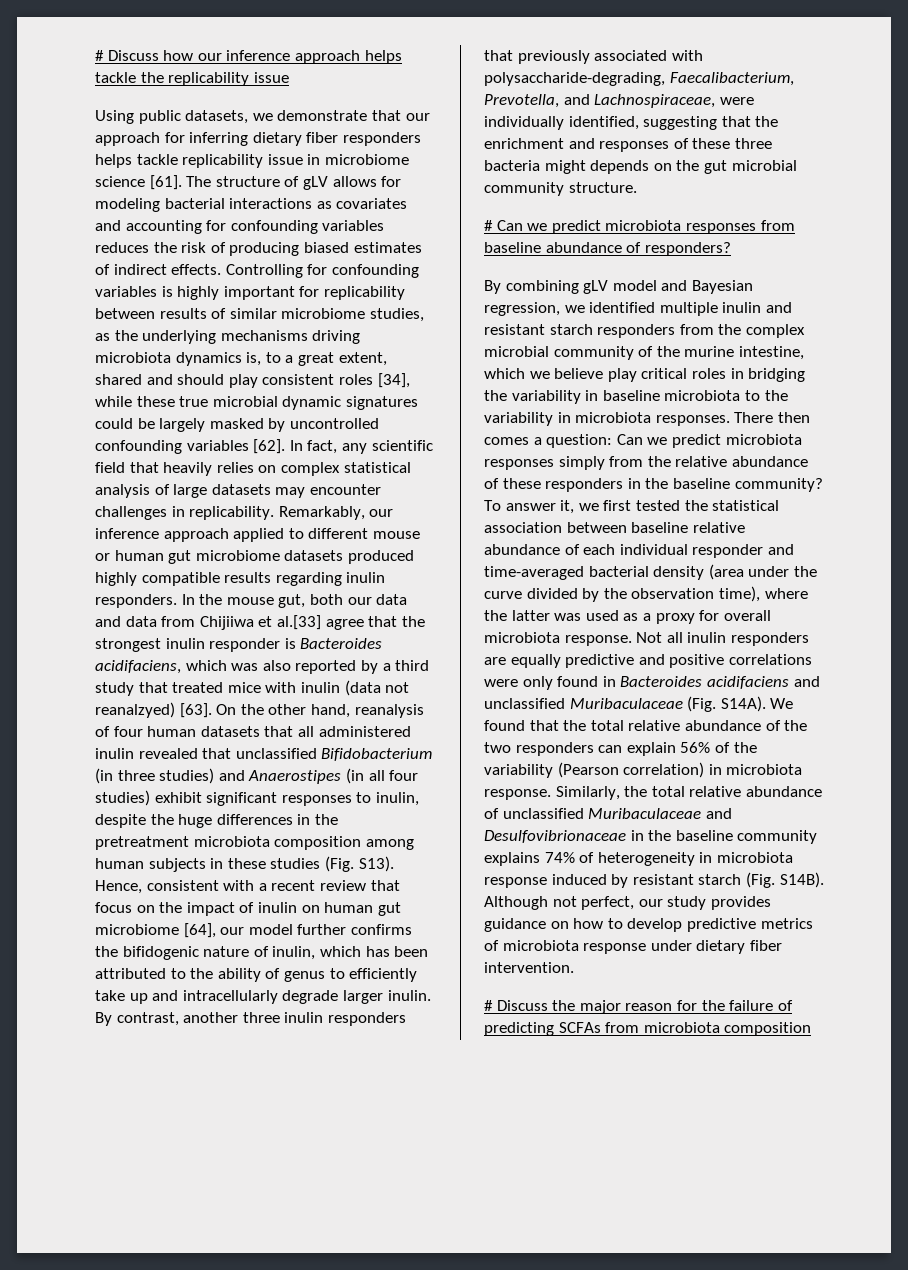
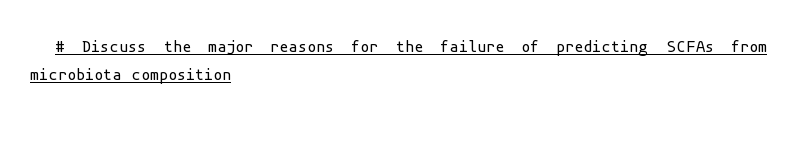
[95,50,402,64] [95,72,289,86] [95,110,430,124] [95,132,421,146] [95,154,409,168] [95,175,402,190] [95,198,408,212] [95,220,385,234] [95,242,422,256] [95,264,419,278] [95,286,405,300] [95,308,424,322] [95,330,361,344] [95,352,387,366] [95,373,410,388] [95,396,418,410] [95,418,379,432] [95,439,433,454] [95,462,411,476] [95,484,381,498] [95,506,394,520] [95,528,420,542] [95,550,414,564] [95,572,386,586] [95,594,408,608] [95,615,425,630] [95,638,383,652] [95,660,430,674] [95,680,410,696] [95,702,424,718] [95,726,411,737] [95,748,433,761] [95,768,419,784] [95,790,419,806] [95,814,338,828] [95,836,414,850] [95,856,394,872] [95,880,400,894] [95,902,401,916] [95,923,412,938] [95,946,429,960] [95,968,418,982] [95,990,431,1004] [95,1012,406,1026] [484,50,703,64] [484,72,794,86] [484,94,754,108] [484,116,779,130] [484,138,772,152] [484,160,797,174] [484,182,637,196] [484,220,795,234] [484,242,731,256] [484,280,753,294] [484,302,792,316] [484,324,805,338] [484,346,804,360] [484,368,806,382] [484,390,788,404] [484,412,810,426] [484,434,802,448] [484,456,808,470] [484,478,823,492] [484,500,780,514] [484,522,745,533] [484,544,794,558] [484,564,817,580] [484,586,808,602] [484,610,771,624] [484,632,809,646] [484,654,812,668] [484,676,820,690] [484,696,794,712] [484,720,808,731] [484,742,757,756] [484,762,803,778] [484,786,822,800] [484,808,732,819] [484,830,818,844] [484,852,793,866] [484,872,824,888] [484,896,771,910] [484,918,813,932] [484,940,782,954] [484,962,574,973] [484,1000,548,1011] # Discuss how our inference approach helps tackle the replicability issue // Using public datasets, we demonstrate that our approach for inferring dietary fiber responders helps tackle replicability issue in microbiome science [61]. The structure of gLV allows for modeling bacterial interactions as covariates and accounting for confounding variables reduces the risk of producing biased estimates of indirect effects. Controlling for confounding variables is highly important for replicability between results of similar microbiome studies, as the underlying mechanisms driving microbiota dynamics is, to a great extent, shared and should play consistent roles [34], while these true microbial dynamic signatures could be largely masked by uncontrolled confounding variables [62]. In fact, any scientific field that heavily relies on complex statistical analysis of large datasets may encounter challenges in replicability. Remarkably, our inference approach applied to different mouse or human gut microbiome datasets produced highly compatible results regarding inulin responders. In the mouse gut, both our data and data from Chijiiwa et al.[33] agree that the strongest inulin responder is Bacteroides acidifaciens, which was also reported by a third study that treated mice with inulin (data not reanalzyed) [63]. On the other hand, reanalysis of four human datasets that all administered inulin revealed that unclassified Bifidobacterium (in three studies) and Anaerostipes (in all four studies) exhibit significant responses to inulin, despite the huge differences in the pretreatment microbiota composition among human subjects in these studies (Fig. S13). Hence, consistent with a recent review that focus on the impact of inulin on human gut microbiome [64], our model further confirms the bifidogenic nature of inulin, which has been attributed to the ability of genus to efficiently take up and intracellularly degrade larger inulin. By contrast, another three inulin responders that previously associated with polysaccharide-degrading, Faecalibacterium, Prevotella, and Lachnospiraceae, were individually identified, suggesting that the enrichment and responses of these three bacteria might depends on the gut microbial community structure. // # Can we predict microbiota responses from baseline abundance of responders? // By combining gLV model and Bayesian regression, we identified multiple inulin and resistant starch responders from the complex microbial community of the murine intestine, which we believe play critical roles in bridging the variability in baseline microbiota to the variability in microbiota responses. There then comes a question: Can we predict microbiota responses simply from the relative abundance of these responders in the baseline community? To answer it, we first tested the statistical association between baseline relative abundance of each individual responder and time-averaged bacterial density (area under the curve divided by the observation time), where the latter was used as a proxy for overall microbiota response. Not all inulin responders are equally predictive and positive correlations were only found in Bacteroides acidifaciens and unclassified Muribaculaceae (Fig. S14A). We found that the total relative abundance of the two responders can explain 56% of the variability (Pearson correlation) in microbiota response. Similarly, the total relative abundance of unclassified Muribaculaceae and Desulfovibrionaceae in the baseline community explains 74% of heterogeneity in microbiota response induced by resistant starch (Fig. S14B). Although not perfect, our study provides guidance on how to develop predictive metrics of microbiota response under dietary fiber intervention. // # Discuss -> [55,40,147,52] # Discuss
[625,1003,673,1011] reason -> [270,44,335,52] reasons

